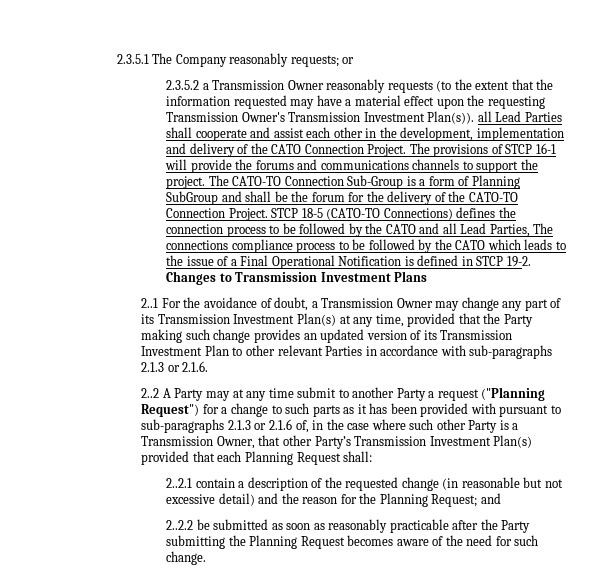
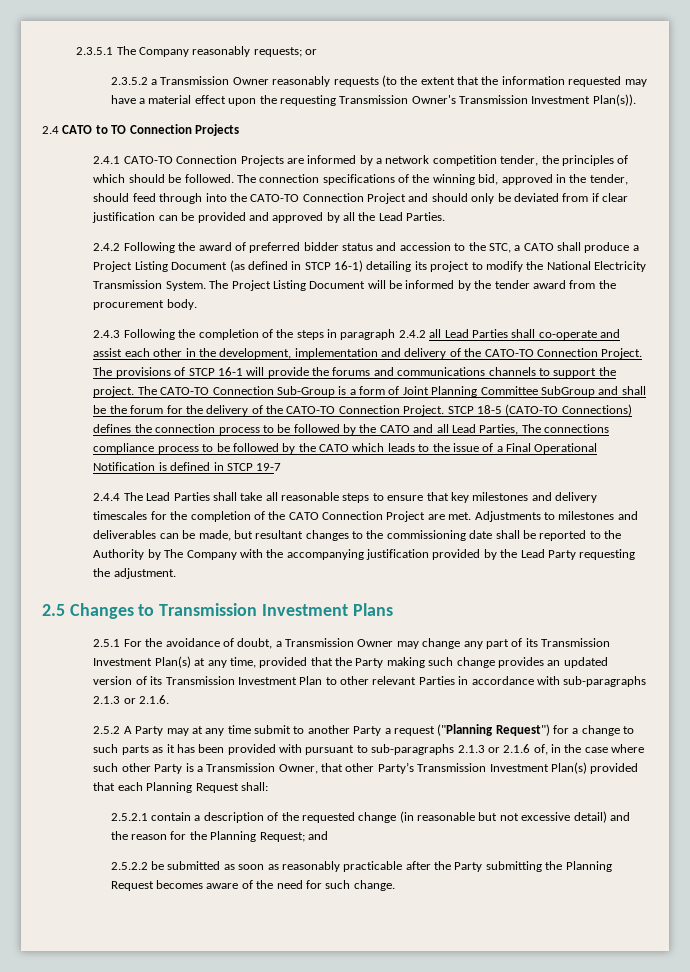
(475, 117) none -> [42,124,239,136] [93,155,629,166] [93,174,628,185] [93,193,629,204] [92,212,446,223] [93,242,639,253] [93,260,647,272] [93,280,616,291] [93,299,197,310] [93,329,426,340] // 2.4 CATO to TO Connection Projects // 2.4.1 CATO-TO Connection Projects are informed by a network competition tender, the principles of which should be followed. The connection specifications of the winning bid, approved in the tender, should feed through into the CATO-TO Connection Project and should only be deviated from if clear justification can be provided and approved by all the Lead Parties. // 2.4.2 Following the award of preferred bidder status and accession to the STC, a CATO shall produce a Project Listing Document (as defined in STCP 16-1) detailing its project to modify the National Electricity Transmission System. The Project Listing Document will be informed by the tender award from the procurement body. // 2.4.3 Following the completion of the steps in paragraph 2.4.2
[195,129,247,141] cooperate -> [538,330,597,340] co-operate
[271,144,302,154] CATO -> [484,349,534,357] CATO-TO
[471,175,520,189] Planning -> [402,386,538,397] Joint Planning Committee
[506,256,531,267] 19-2. -> [256,463,282,471] [93,492,598,503] [93,511,638,522] [93,530,622,541] [93,549,636,560] [93,568,176,579] [42,604,65,616] 19-7 // 2.4.4 The Lead Parties shall take all reasonable steps to ensure that key milestones and delivery timescales for the completion of the CATO Connection Project are met. Adjustments to milestones and deliverables can be made, but resultant changes to the commissioning date shall be reported to the Authority by The Company with the accompanying justification provided by the Lead Party requesting the adjustment. // 2.5
[141,298,159,308] 2..1 -> [93,639,121,647] 2.5.1
[141,388,160,398] 2..2 -> [93,726,121,734] 2.5.2
[166,478,193,488] 2..2.1 -> [110,813,148,821] 2.5.2.1
[166,520,194,530] 2..2.2 -> [110,862,148,870] 2.5.2.2

